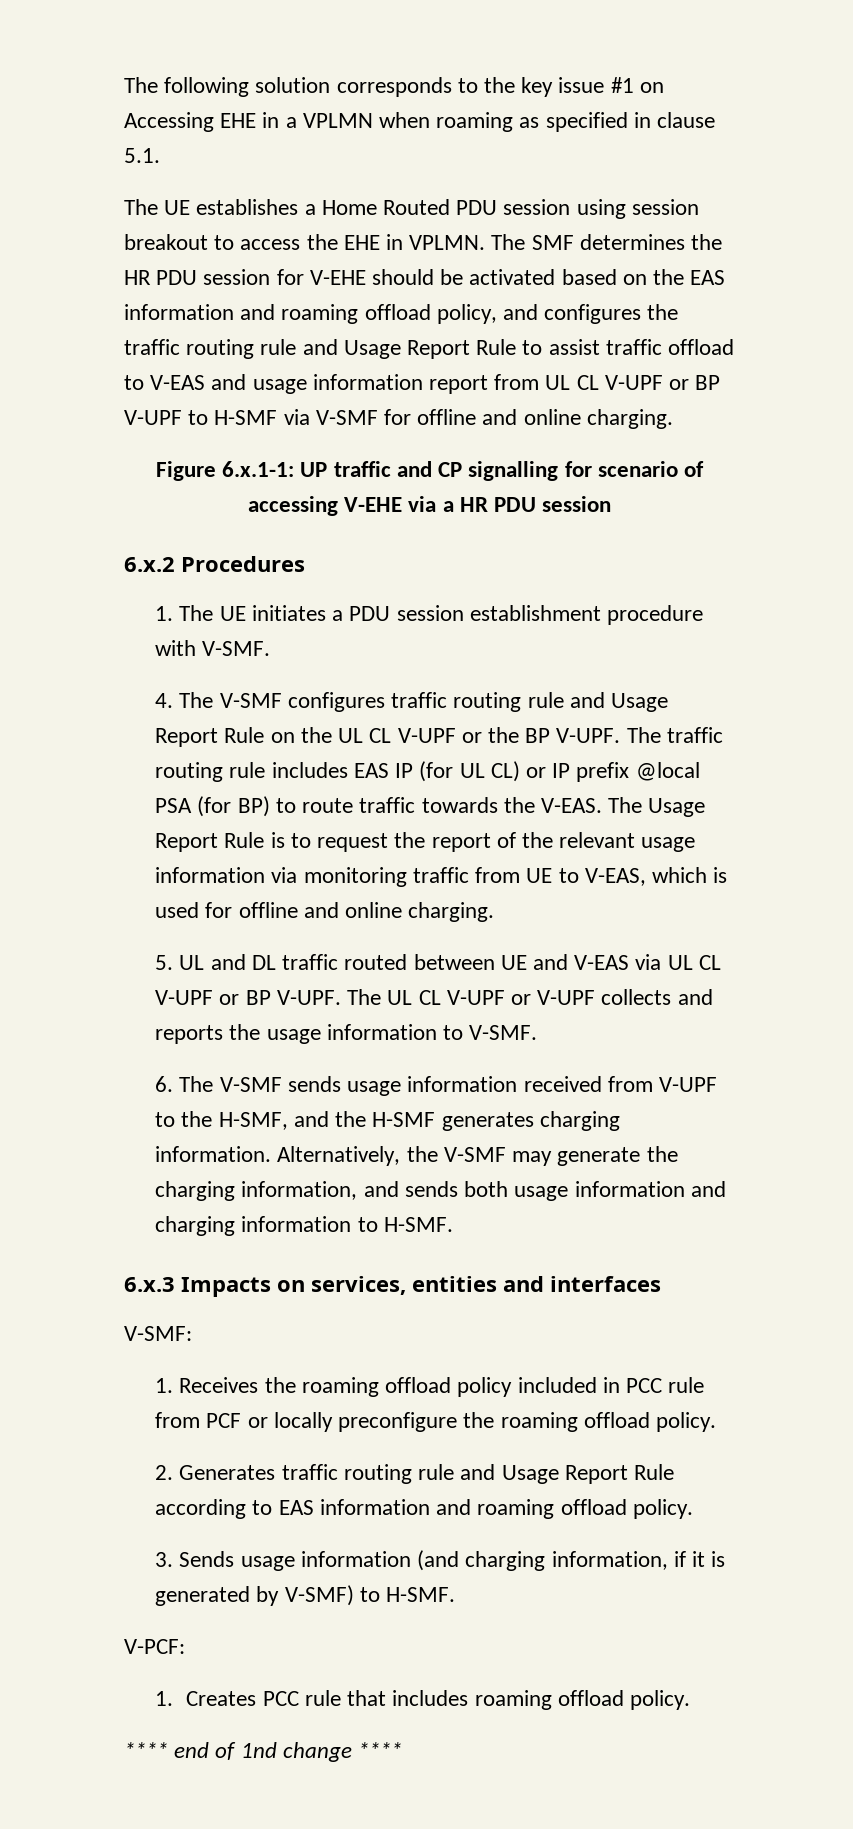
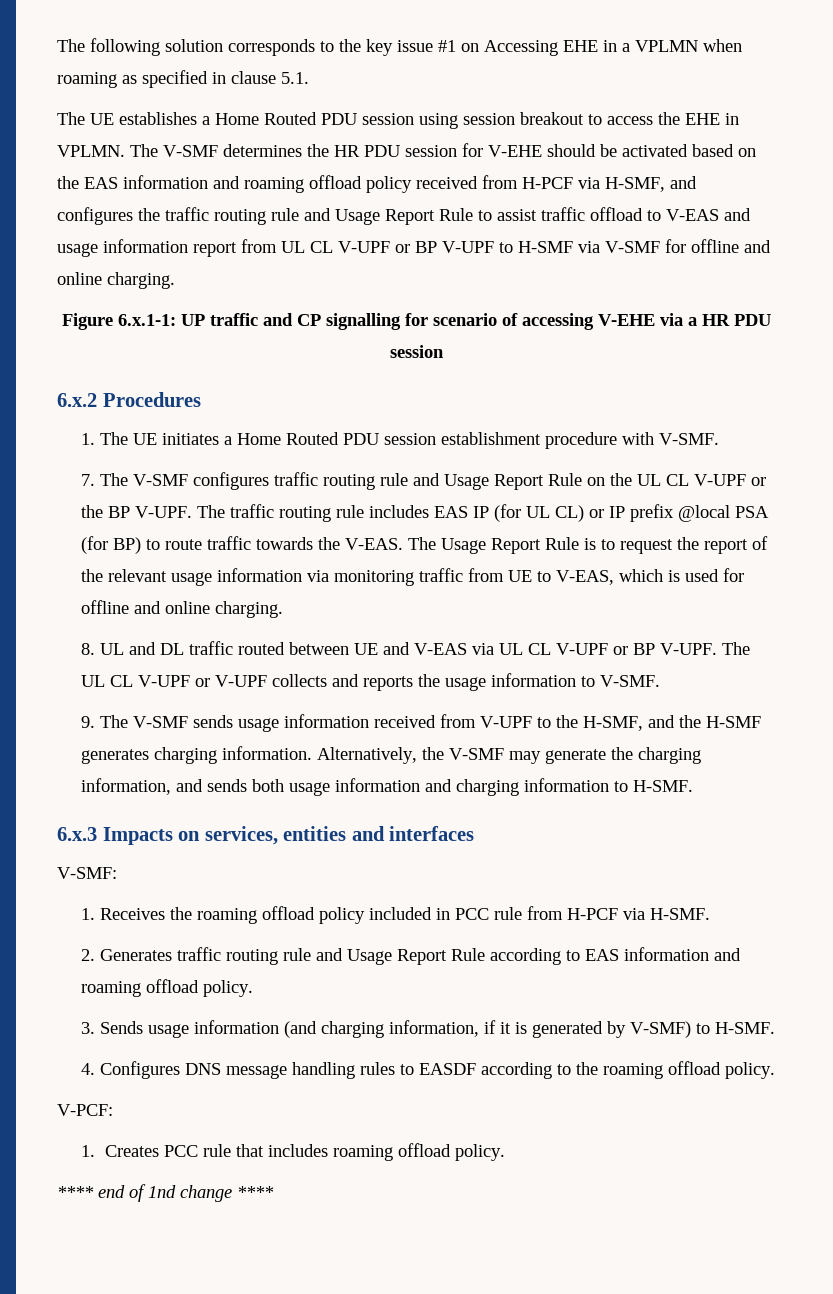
[531,235,574,250] SMF -> [163,145,218,157] V-SMF
[436,304,497,324] policy, -> [366,175,665,193] policy received from H-PCF via H-SMF,
(344, 615) none -> [236,432,339,445] Home Routed
[155,693,174,708] 4. -> [80,474,95,486] 7.
[155,955,174,970] 5. -> [80,643,95,655] 8.
[155,1076,174,1092] 6. -> [80,716,95,728] 9.
[206,1412,716,1432] PCF or locally preconfigure the roaming offload policy. -> [566,908,710,920] H-PCF via H-SMF.
(456, 1594) none -> [80,1061,775,1079] // 4. Configures DNS message handling rules to EASDF according to the roaming offload policy.

